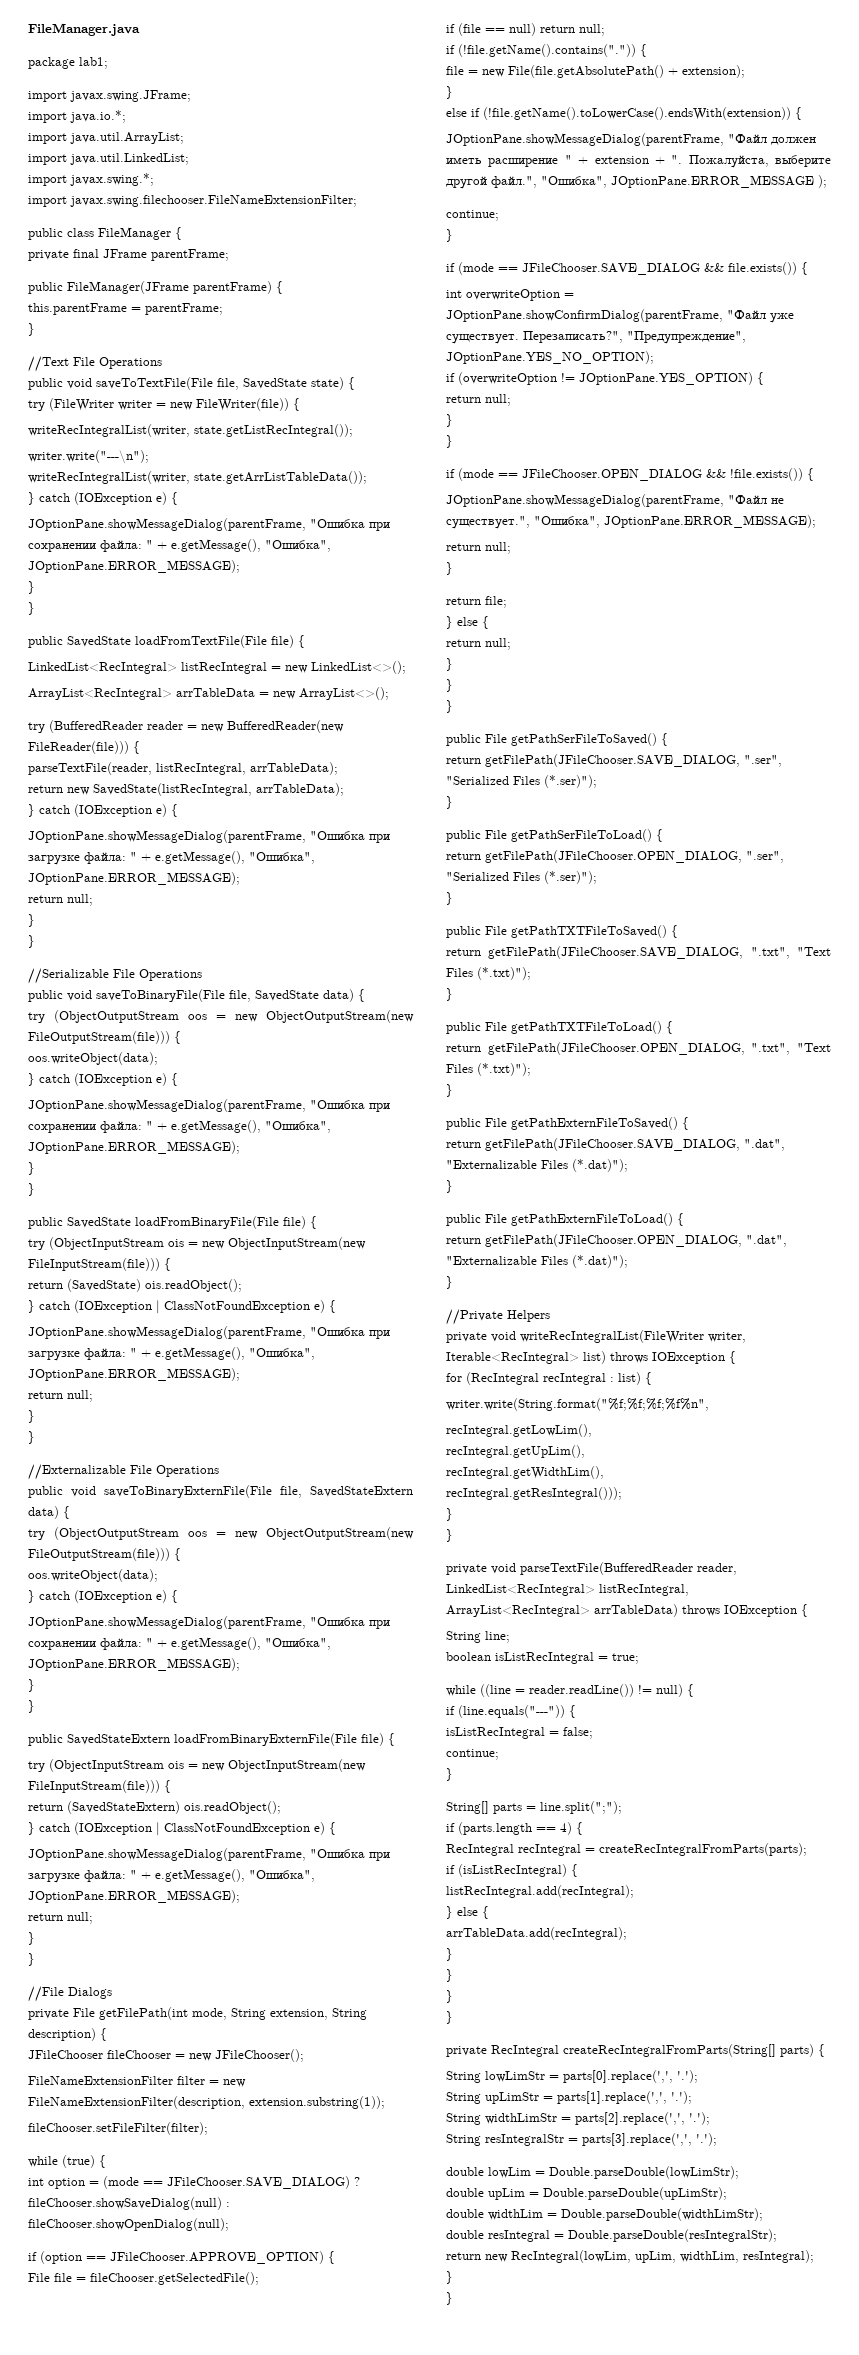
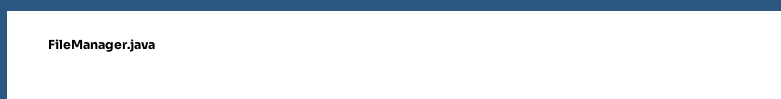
[28,57,108,69] [28,90,191,102] [28,110,126,123] [28,132,184,144] [28,153,189,165] [28,173,154,186] [28,195,357,207] [28,227,182,240] [28,249,229,261] [28,281,283,294] [28,303,223,315] [28,323,35,336] [28,356,162,372] [28,377,355,390] [28,398,300,411] [28,424,353,437] [28,450,149,464] [28,471,367,484] [28,492,178,505] [28,518,390,531] [28,539,331,552] [28,560,240,573] [28,581,35,594] [28,602,35,615] [28,635,305,648] [28,661,406,674] [28,687,389,700] [28,720,344,733] [28,741,140,754] [28,762,338,775] [28,783,344,796] [28,804,178,817] [28,830,390,843] [28,851,315,865] [28,872,240,885] [28,894,93,906] [28,914,35,927] [28,935,35,948] [28,968,202,984] [28,989,365,1002] [28,1010,414,1023] [28,1031,181,1044] [28,1052,158,1065] [28,1073,178,1086] [28,1099,390,1112] [28,1120,331,1133] [28,1141,240,1154] [28,1162,35,1175] [28,1183,35,1196] [28,1216,317,1229] [28,1237,366,1250] [28,1258,171,1271] [28,1279,242,1292] [28,1300,336,1314] [28,1326,390,1339] [28,1347,315,1361] [28,1368,240,1381] [28,1390,93,1402] [28,1410,35,1423] [28,1431,35,1444] [28,1464,219,1480] [28,1485,413,1498] [28,1506,70,1519] [28,1527,414,1540] [28,1548,181,1561] [28,1569,158,1582] [28,1590,178,1603] [28,1616,390,1629] [28,1637,331,1650] [28,1658,240,1671] [28,1679,35,1692] [28,1700,35,1713] [28,1733,395,1746] [28,1759,366,1772] [28,1780,171,1793] [28,1801,281,1814] [28,1822,336,1836] [28,1848,390,1861] [28,1869,315,1883] [28,1890,240,1903] [28,1912,93,1924] [28,1932,35,1945] [28,1953,35,1966] [28,1986,112,2002] [28,2007,367,2020] [28,2028,107,2041] [28,2049,304,2062] [28,2076,246,2087] [28,2096,385,2109] [28,2122,208,2135] [28,2155,106,2168] [28,2176,360,2189] [28,2197,230,2210] [28,2218,229,2231] [28,2251,335,2264] [28,2272,259,2285] [446,23,605,36] [446,44,647,57] [446,65,745,78] [446,86,453,99] [446,107,802,120] [446,133,816,146] [446,155,831,168] [446,175,827,189] [446,210,499,221] [446,229,453,242] [446,262,808,275] [446,289,574,301] [446,309,794,323] [446,331,746,344] [446,351,654,364] [446,372,764,385] [446,394,511,406] [446,414,453,427] [446,435,453,448] [446,468,814,481] [446,494,784,507] [446,515,816,529] [446,542,511,554] [446,562,453,575] [446,596,507,608] [446,616,489,629] [446,638,511,650] [446,658,453,671] [446,679,453,692] [446,700,453,713] [446,733,668,746] [446,754,782,767] [446,775,597,788] [446,796,453,809] [446,829,663,842] [446,850,784,863] [446,871,597,884] [446,892,453,905] [446,925,678,938] [446,946,831,959] [446,967,531,980] [446,988,453,1001] [446,1021,673,1034] [446,1042,831,1055] [446,1063,531,1076] [446,1084,453,1097] [446,1117,689,1130] [446,1138,785,1151] [446,1159,628,1172] [446,1180,453,1193] [446,1213,684,1226] [446,1234,787,1247] [446,1255,628,1268] [446,1276,453,1289] [446,1309,550,1325] [446,1330,746,1343] [446,1351,736,1364] [446,1372,652,1385] [446,1398,709,1411] [446,1424,592,1437] [446,1445,585,1458] [446,1466,604,1479] [446,1487,622,1500] [446,1508,453,1521] [446,1529,453,1542] [446,1562,737,1575] [446,1584,689,1596] [446,1604,808,1617] [446,1631,510,1643] [446,1652,639,1664] [446,1684,694,1697] [446,1705,576,1718] [446,1727,593,1739] [446,1749,499,1760] [446,1768,453,1781] [446,1801,622,1814] [446,1822,583,1835] [446,1843,807,1856] [446,1864,578,1877] [446,1885,634,1898] [446,1906,489,1919] [446,1927,627,1940] [446,1948,453,1961] [446,1969,453,1982] [446,1990,453,2003] [446,2011,453,2024] [446,2044,825,2057] [446,2070,698,2083] [446,2091,692,2104] [446,2112,710,2125] [446,2133,717,2146] [446,2166,739,2179] [446,2187,727,2200] [446,2208,763,2221] [446,2229,777,2242] [446,2250,814,2263] [446,2271,453,2284] [446,2292,453,2305] // package lab1; // import javax.swing.JFrame; // import java.io.*; // import java.util.ArrayList; // import java.util.LinkedList; // import javax.swing.*; // import javax.swing.filechooser.FileNameExtensionFilter; // public class FileManager { // private final JFrame parentFrame; // public FileManager(JFrame parentFrame) { // this.parentFrame = parentFrame; // } // //Text File Operations // public void saveToTextFile(File file, SavedState state) { // try (FileWriter writer = new FileWriter(file)) { // writeRecIntegralList(writer, state.getListRecIntegral()); // writer.write("---\n"); // writeRecIntegralList(writer, state.getArrListTableData()); // } catch (IOException e) { // JOptionPane.showMessageDialog(parentFrame, "Ошибка при сохранении файла: " + e.getMessage(), "Ошибка", JOptionPane.ERROR_MESSAGE); // } // } // public SavedState loadFromTextFile(File file) { // LinkedList<RecIntegral> listRecIntegral = new LinkedList<>(); // ArrayList<RecIntegral> arrTableData = new ArrayList<>(); // try (BufferedReader reader = new BufferedReader(new FileReader(file))) { // parseTextFile(reader, listRecIntegral, arrTableData); // return new SavedState(listRecIntegral, arrTableData); // } catch (IOException e) { // JOptionPane.showMessageDialog(parentFrame, "Ошибка при загрузке файла: " + e.getMessage(), "Ошибка", JOptionPane.ERROR_MESSAGE); // return null; // } // } // //Serializable File Operations // public void saveToBinaryFile(File file, SavedState data) { // try (ObjectOutputStream oos = new ObjectOutputStream(new FileOutputStream(file))) { // oos.writeObject(data); // } catch (IOException e) { // JOptionPane.showMessageDialog(parentFrame, "Ошибка при сохранении файла: " + e.getMessage(), "Ошибка", JOptionPane.ERROR_MESSAGE); // } // } // public SavedState loadFromBinaryFile(File file) { // try (ObjectInputStream ois = new ObjectInputStream(new FileInputStream(file))) { // return (SavedState) ois.readObject(); // } catch (IOException | ClassNotFoundException e) { // JOptionPane.showMessageDialog(parentFrame, "Ошибка при загрузке файла: " + e.getMessage(), "Ошибка", JOptionPane.ERROR_MESSAGE); // return null; // } // } // //Externalizable File Operations // public void saveToBinaryExternFile(File file, SavedStateExtern data) { // try (ObjectOutputStream oos = new ObjectOutputStream(new FileOutputStream(file))) { // oos.writeObject(data); // } catch (IOException e) { // JOptionPane.showMessageDialog(parentFrame, "Ошибка при сохранении файла: " + e.getMessage(), "Ошибка", JOptionPane.ERROR_MESSAGE); // } // } // public SavedStateExtern loadFromBinaryExternFile(File file) { // try (ObjectInputStream ois = new ObjectInputStream(new FileInputStream(file))) { // return (SavedStateExtern) ois.readObject(); // } catch (IOException | ClassNotFoundException e) { // JOptionPane.showMessageDialog(parentFrame, "Ошибка при загрузке файла: " + e.getMessage(), "Ошибка", JOptionPane.ERROR_MESSAGE); // return null; // } // } // //File Dialogs // private File getFilePath(int mode, String extension, String description) { // JFileChooser fileChooser = new JFileChooser(); // FileNameExtensionFilter filter = new FileNameExtensionFilter(description, extension.substring(1)); // fileChooser.setFileFilter(filter); // while (true) { // int option = (mode == JFileChooser.SAVE_DIALOG) ? fileChooser.showSaveDialog(null) : fileChooser.showOpenDialog(null); // if (option == JFileChooser.APPROVE_OPTION) { // File file = fileChooser.getSelectedFile(); // if (file == null) return null; // if (!file.getName().contains(".")) { // file = new File(file.getAbsolutePath() + extension); // } // else if (!file.getName().toLowerCase().endsWith(extension)) { // JOptionPane.showMessageDialog(parentFrame, "Файл должен иметь расширение " + extension + ". Пожалуйста, выберите другой файл.", "Ошибка", JOptionPane.ERROR_MESSAGE ); // continue; // } // if (mode == JFileChooser.SAVE_DIALOG && file.exists()) { // int overwriteOption = JOptionPane.showConfirmDialog(parentFrame, "Файл уже существует. Перезаписать?", "Предупреждение", JOptionPane.YES_NO_OPTION); // if (overwriteOption != JOptionPane.YES_OPTION) { // return null; // } // } // if (mode == JFileChooser.OPEN_DIALOG && !file.exists()) { // JOptionPane.showMessageDialog(parentFrame, "Файл не существует.", "Ошибка", JOptionPane.ERROR_MESSAGE); // return null; // } // return file; // } else { // return null; // } // } // } // public File getPathSerFileToSaved() { // return getFilePath(JFileChooser.SAVE_DIALOG, ".ser", "Serialized Files (*.ser)"); // } // public File getPathSerFileToLoad() { // return getFilePath(JFileChooser.OPEN_DIALOG, ".ser", "Serialized Files (*.ser)"); // } // public File getPathTXTFileToSaved() { // return getFilePath(JFileChooser.SAVE_DIALOG, ".txt", "Text Files (*.txt)"); // } // public File getPathTXTFileToLoad() { // return getFilePath(JFileChooser.OPEN_DIALOG, ".txt", "Text Files (*.txt)"); // } // public File getPathExternFileToSaved() { // return getFilePath(JFileChooser.SAVE_DIALOG, ".dat", "Externalizable Files (*.dat)"); // } // public File getPathExternFileToLoad() { // return getFilePath(JFileChooser.OPEN_DIALOG, ".dat", "Externalizable Files (*.dat)"); // } // //Private Helpers // private void writeRecIntegralList(FileWriter writer, Iterable<RecIntegral> list) throws IOException { // for (RecIntegral recIntegral : list) { // writer.write(String.format("%f;%f;%f;%f%n", // recIntegral.getLowLim(), // recIntegral.getUpLim(), // recIntegral.getWidthLim(), // recIntegral.getResIntegral())); // } // } // private void parseTextFile(BufferedReader reader, LinkedList<RecIntegral> listRecIntegral, ArrayList<RecIntegral> arrTableData) throws IOException { // String line; // boolean isListRecIntegral = true; // while ((line = reader.readLine()) != null) { // if (line.equals("---")) { // isListRecIntegral = false; // continue; // } // String[] parts = line.split(";"); // if (parts.length == 4) { // RecIntegral recIntegral = createRecIntegralFromParts(parts); // if (isListRecIntegral) { // listRecIntegral.add(recIntegral); // } else { // arrTableData.add(recIntegral); // } // } // } // } // private RecIntegral createRecIntegralFromParts(String[] parts) { // String lowLimStr = parts[0].replace(',', '.'); // String upLimStr = parts[1].replace(',', '.'); // String widthLimStr = parts[2].replace(',', '.'); // String resIntegralStr = parts[3].replace(',', '.'); // double lowLim = Double.parseDouble(lowLimStr); // double upLim = Double.parseDouble(upLimStr); // double widthLim = Double.parseDouble(widthLimStr); // double resIntegral = Double.parseDouble(resIntegralStr); // return new RecIntegral(lowLim, upLim, widthLim, resIntegral); // } // } -> (155, 45) none

